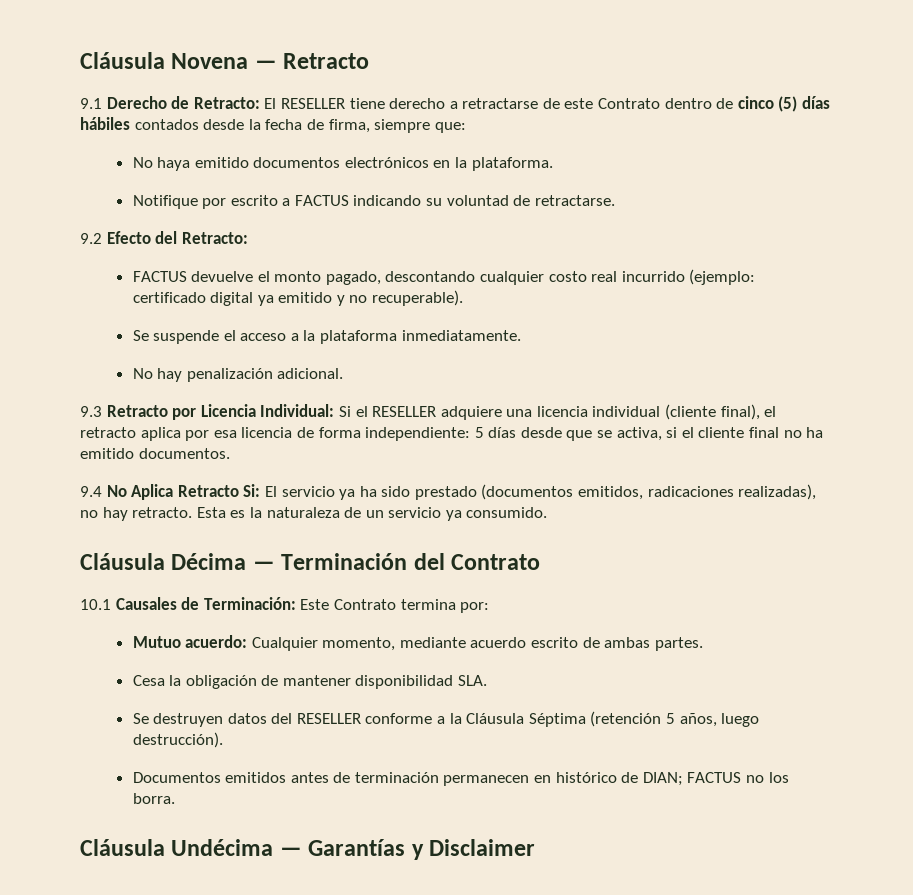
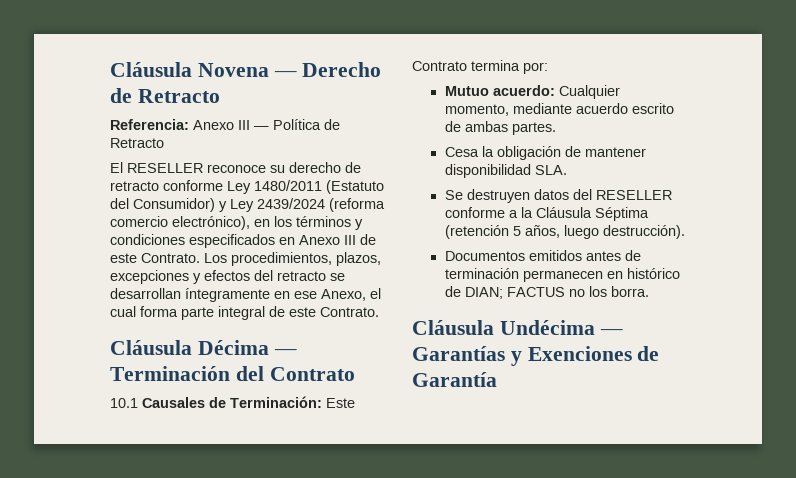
[283,53,370,69] [80,96,831,112] [80,117,466,133] [132,157,553,171] [132,195,615,209] [80,231,248,244] [132,269,756,285] [132,290,464,306] [132,330,521,344] [132,368,344,382] [80,404,777,420] [80,427,824,441] [80,448,230,459] [80,484,817,500] [80,507,548,521] Retracto // 9.1 Derecho de Retracto: El RESELLER tiene derecho a retractarse de este Contrato dentro de cinco (5) días hábiles contados desde la fecha de firma, siempre que: // No haya emitido documentos electrónicos en la plataforma. // Notifique por escrito a FACTUS indicando su voluntad de retractarse. // 9.2 Efecto del Retracto: // FACTUS devuelve el monto pagado, descontando cualquier costo real incurrido (ejemplo: certificado digital ya emitido y no recuperable). // Se suspende el acceso a la plataforma inmediatamente. // No hay penalización adicional. // 9.3 Retracto por Licencia Individual: Si el RESELLER adquiere una licencia individual (cliente final), el retracto aplica por esa licencia de forma independiente: 5 días desde que se activa, si el cliente final no ha emitido documentos. // 9.4 No Aplica Retracto Si: El servicio ya ha sido prestado (documentos emitidos, radicaciones realizadas), no hay retracto. Esta es la naturaleza de un servicio ya consumido. -> [302,62,382,77] [110,88,220,103] [110,119,340,130] [110,138,164,148] [110,162,361,173] [110,180,384,194] [110,198,385,212] [110,216,363,230] [110,234,376,248] [110,252,381,266] [110,270,345,284] [110,288,381,302] [110,306,379,320] Derecho de Retracto // Referencia: Anexo III — Política de Retracto // El RESELLER reconoce su derecho de retracto conforme Ley 1480/2011 (Estatuto del Consumidor) y Ley 2439/2024 (reforma comercio electrónico), en los términos y condiciones especificados en Anexo III de este Contrato. Los procedimientos, plazos, excepciones y efectos del retracto se desarrollan íntegramente en ese Anexo, el cual forma parte integral de este Contrato.
[429,839,536,856] Disclaimer -> [527,346,660,361] [412,372,497,387] Exenciones de Garantía

